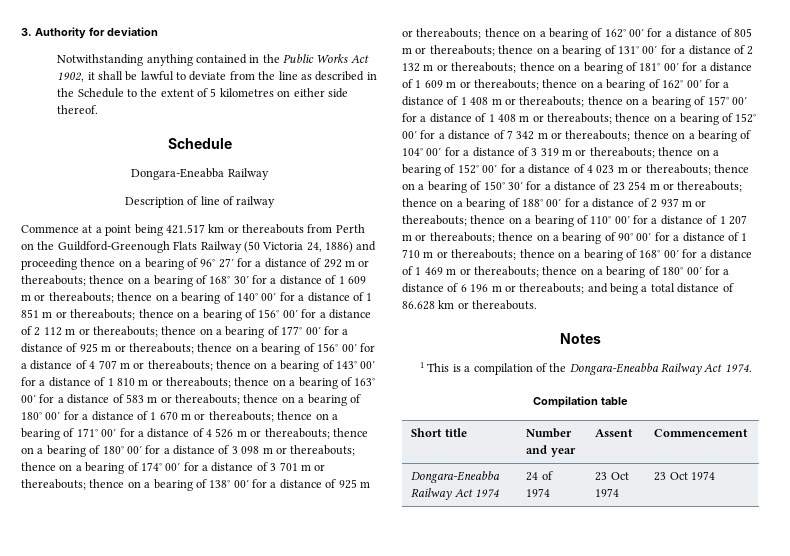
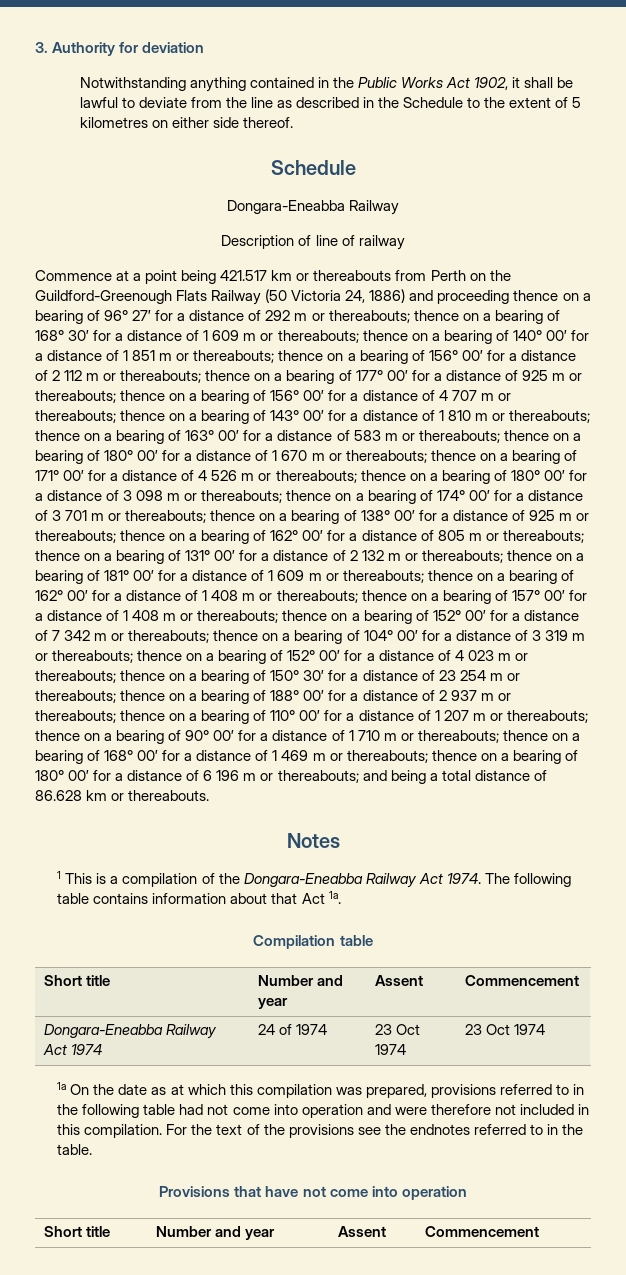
(752, 368) none -> [484,873,571,887] [57,891,341,904] The following table contains information about that Act 1a.
(715, 475) none -> [57,1082,584,1098] [57,1104,589,1118] [57,1124,583,1138] [57,1144,93,1155] [159,1186,467,1200] [44,1226,111,1237] [156,1226,276,1240] [338,1226,387,1237] [425,1226,540,1237] // 1a On the date as at which this compilation was prepared, provisions referred to in the following table had not come into operation and were therefore not included in this compilation. For the text of the provisions see the endnotes referred to in the table. // Provisions that have not come into operation // Short title | Number and year | Assent | Commencement

